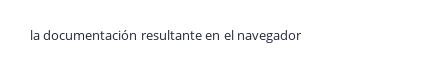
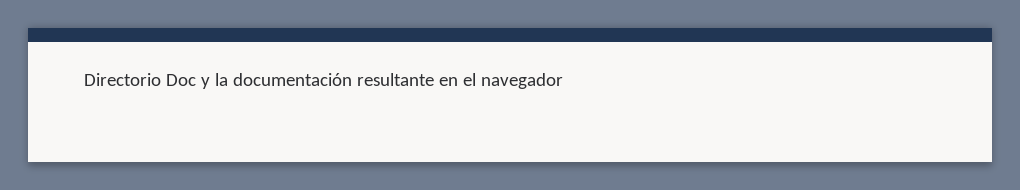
(30, 35) none -> [84,73,210,89] Directorio Doc y

